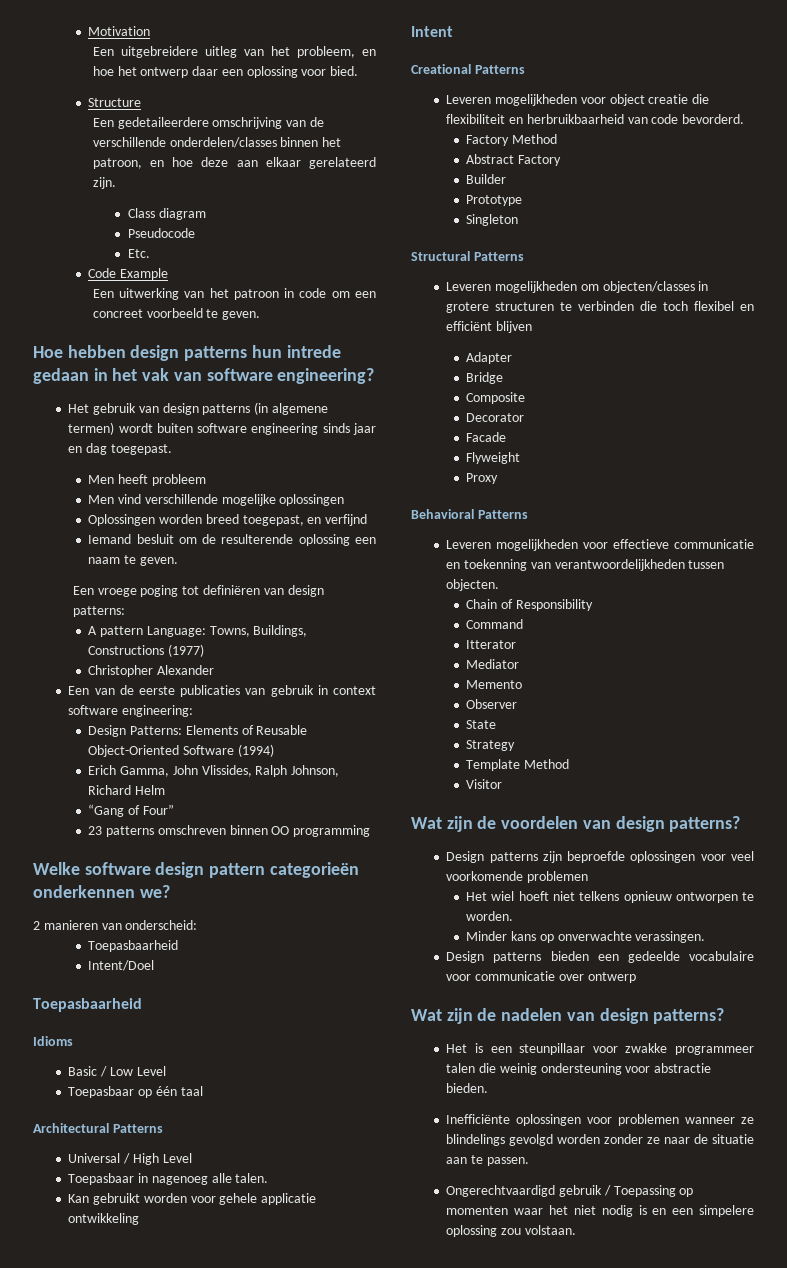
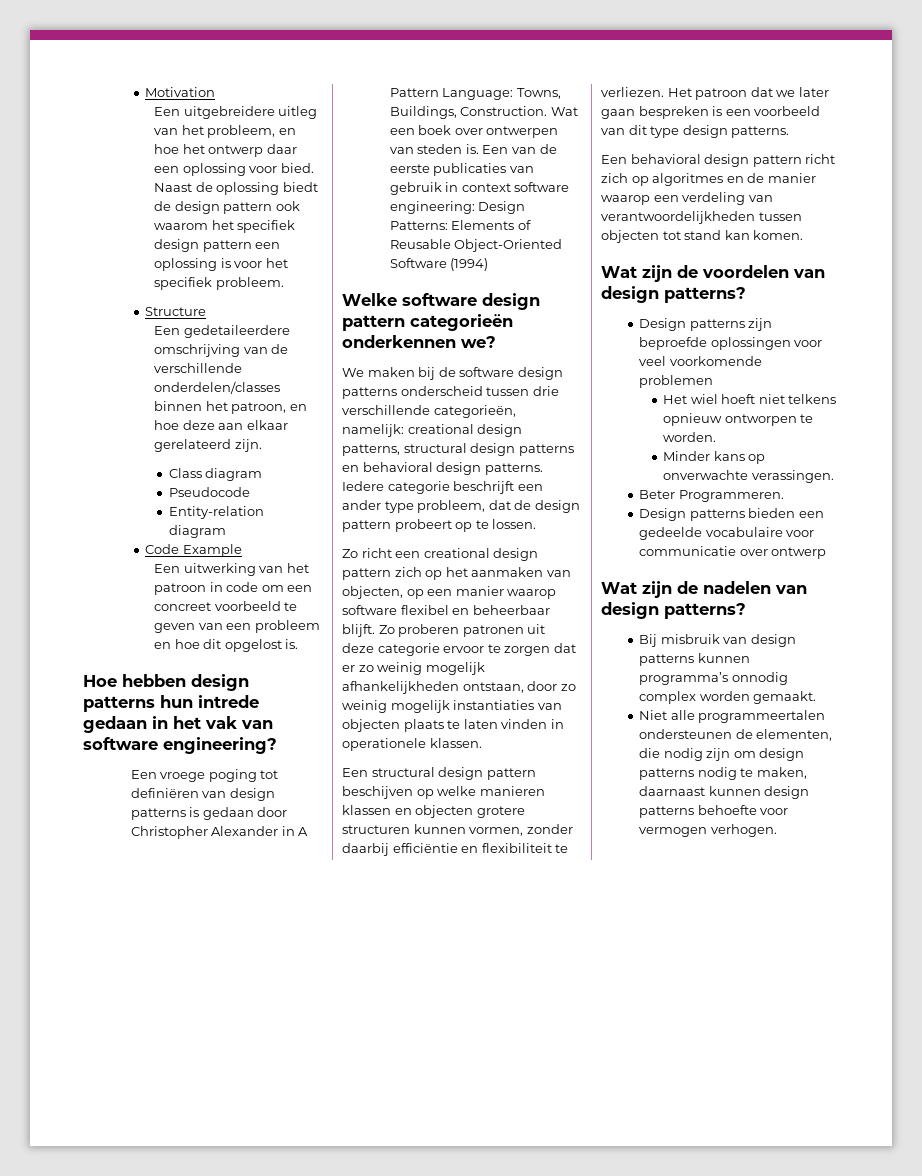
(359, 71) none -> [154,182,318,195] [154,201,300,214] [154,220,296,233] [154,239,281,252] [154,258,288,271] [154,277,284,290] Naast de oplossing biedt de design pattern ook waarom het specifiek design pattern een oplossing is voor het specifiek probleem.
[128,249,151,258] Etc. -> [168,506,264,519] [168,525,226,538] Entity-relation diagram
[222,311,261,320] geven. -> [154,620,320,633] [154,639,299,652] geven van een probleem en hoe dit opgelost is.
[68,402,328,415] [68,422,376,435] [68,443,172,455] [88,474,206,486] [88,494,345,506] [88,514,368,526] [88,534,376,546] [88,555,178,566] // Het gebruik van design patterns (in algemene termen) wordt buiten software engineering sinds jaar en dag toegepast. // Men heeft probleem // Men vind verschillende mogelijke oplossingen // Oplossingen worden breed toegepast, en verfijnd // Iemand besluit om de resulterende oplossing een naam te geven. -> (277, 745) none
[72,606,125,617] [88,625,308,637] [88,644,205,657] [88,665,215,677] patterns: // A pattern Language: Towns, Buildings, Constructions (1977) // Christopher Alexander // -> [130,807,288,820] [130,826,309,839] [389,88,561,100] [389,106,578,119] [389,125,559,138] [389,144,479,154] patterns is gedaan door Christopher Alexander in A Pattern Language: Towns, Buildings, Construction. Wat een boek over ontwerpen van steden is.
(194, 711) // -> (475, 207) none
[88,765,340,777] [88,785,166,795] [88,804,174,817] [88,825,371,837] // Erich Gamma, John Vlissides, Ralph Johnson, Richard Helm // “Gang of Four” // 23 patterns omschreven binnen OO programming -> (489, 264) none
[33,920,198,930] [88,940,179,952] [88,960,155,971] [33,998,142,1012] [33,1036,73,1046] [68,1066,166,1077] [68,1086,203,1098] [33,1123,163,1133] [68,1153,192,1165] [68,1173,269,1185] [68,1193,317,1205] [68,1213,140,1225] [411,26,453,37] [411,64,525,74] [446,94,710,106] [446,114,745,124] [466,134,558,146] [466,154,562,166] [466,174,507,184] [466,195,523,206] [466,214,519,226] [411,251,524,261] [446,281,709,293] [446,301,754,313] [446,321,533,333] [466,352,513,364] [466,372,504,384] [466,392,526,404] [466,413,525,422] [466,432,507,442] [466,452,521,464] [466,473,499,484] [411,509,528,519] [446,539,754,551] [446,559,725,571] [446,579,500,591] [466,599,593,611] [466,619,524,629] [466,640,517,649] [466,659,520,669] [466,680,523,689] [466,699,518,709] [466,720,497,729] [466,740,516,751] [466,759,570,771] [466,779,503,789] 2 manieren van onderscheid: // Toepasbaarheid // Intent/Doel // Toepasbaarheid // Idioms // Basic / Low Level // Toepasbaar op één taal // Architectural Patterns // Universal / High Level // Toepasbaar in nagenoeg alle talen. // Kan gebruikt worden voor gehele applicatie ontwikkeling // Intent // Creational Patterns // Leveren mogelijkheden voor object creatie die flexibiliteit en herbruikbaarheid van code bevorderd. // Factory Method // Abstract Factory // Builder // Prototype // Singleton // Structural Patterns // Leveren mogelijkheden om objecten/classes in grotere structuren te verbinden die toch flexibel en efficiënt blijven // Adapter // Bridge // Composite // Decorator // Facade // Flyweight // Proxy // Behavioral Patterns // Leveren mogelijkheden voor effectieve communicatie en toekenning van verantwoordelijkheden tussen objecten. // Chain of Responsibility // Command // Itterator // Mediator // Memento // Observer // State // Strategy // Template Method // Visitor -> [342,367,563,380] [342,386,559,399] [342,405,516,418] [342,424,523,437] [342,443,574,456] [342,462,543,475] [342,481,543,494] [342,500,580,513] [342,519,537,532] [342,548,539,561] [342,567,571,580] [342,586,557,599] [342,605,550,615] [342,624,546,637] [342,643,576,656] [342,662,485,675] [342,681,576,694] [342,700,562,713] [342,719,564,732] [342,738,482,751] [342,767,536,780] [342,786,545,799] [342,805,525,818] [342,824,573,836] [342,843,569,856] [601,87,829,100] [601,106,821,119] [601,125,790,138] [601,154,836,167] [601,173,816,186] [601,192,773,205] [601,211,802,224] [601,230,804,243] We maken bij de software design patterns onderscheid tussen drie verschillende categorieën, namelijk: creational design patterns, structural design patterns en behavioral design patterns. Iedere categorie beschrijft een ander type probleem, dat de design pattern probeert op te lossen. // Zo richt een creational design pattern zich op het aanmaken van objecten, op een manier waarop software flexibel en beheerbaar blijft. Zo proberen patronen uit deze categorie ervoor te zorgen dat er zo weinig mogelijk afhankelijkheden ontstaan, door zo weinig mogelijk instantiaties van objecten plaats te laten vinden in operationele klassen. // Een structural design pattern beschijven op welke manieren klassen en objecten grotere structuren kunnen vormen, zonder daarbij efficiëntie en flexibiliteit te verliezen. Het patroon dat we later gaan bespreken is een voorbeeld van dit type design patterns. // Een behavioral design pattern richt zich op algoritmes en de manier waarop een verdeling van verantwoordelijkheden tussen objecten tot stand kan komen.
(706, 937) none -> [639,490,784,502] // Beter Programmeren.
[446,1043,754,1055] [446,1063,712,1075] [446,1083,489,1093] [446,1114,754,1126] [446,1134,754,1146] [446,1155,529,1166] [446,1185,694,1197] [446,1205,754,1217] [446,1225,576,1237] Het is een steunpillaar voor zwakke programmeer talen die weinig ondersteuning voor abstractie bieden. // Inefficiënte oplossingen voor problemen wanneer ze blindelings gevolgd worden zonder ze naar de situatie aan te passen. // Ongerechtvaardigd gebruik / Toepassing op momenten waar het niet nodig is en een simpelere oplossing zou volstaan. -> [639,634,796,647] [639,653,750,666] [639,672,788,685] [639,691,817,704] [639,710,826,723] [639,729,833,741] [639,748,805,761] [639,767,807,780] [639,786,810,799] [639,805,789,818] [639,824,777,837] Bij misbruik van design patterns kunnen programma’s onnodig complex worden gemaakt. // Niet alle programmeertalen ondersteunen de elementen, die nodig zijn om design patterns nodig te maken, daarnaast kunnen design patterns behoefte voor vermogen verhogen.

